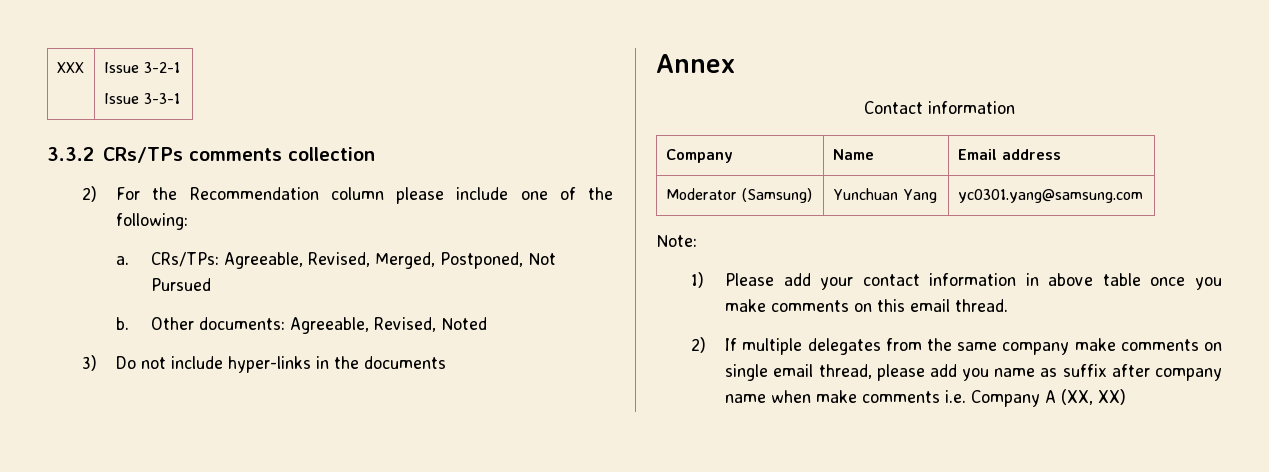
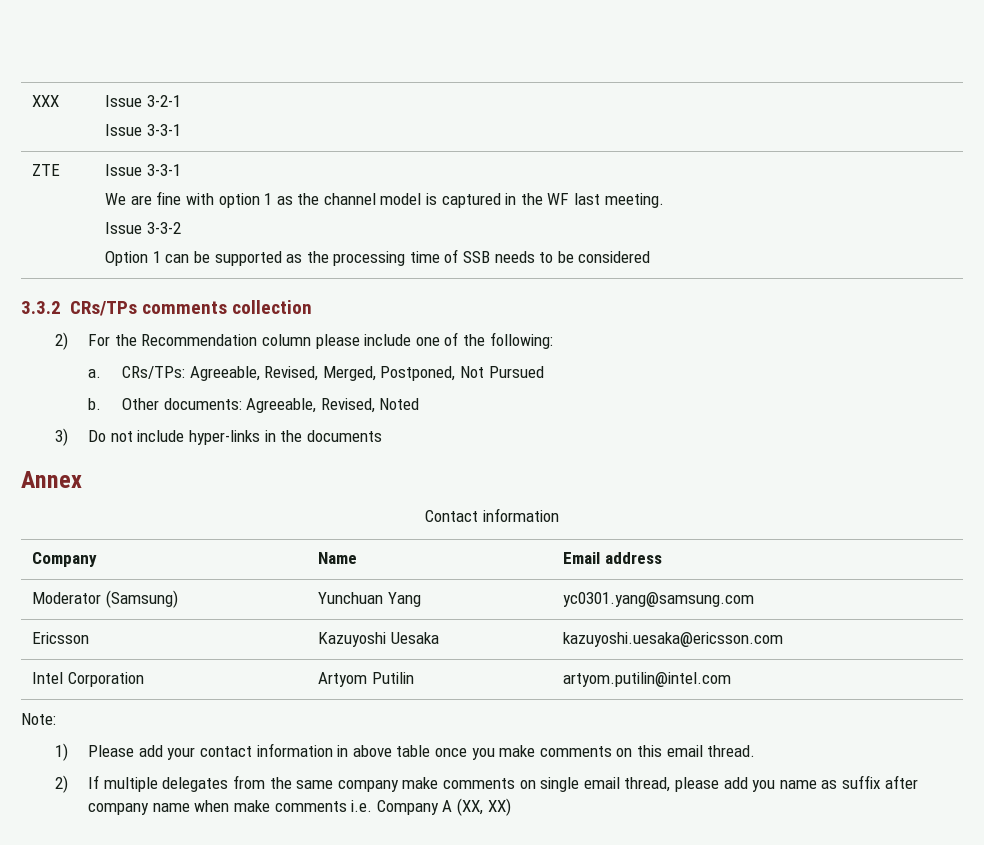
(180, 98) none -> [32,164,61,176] [105,164,181,176] [105,191,664,208] [105,222,181,234] [105,249,651,266] // ZTE | Issue 3-3-1 // We are fine with option 1 as the channel model is captured in the WF last meeting. // Issue 3-3-2 // Option 1 can be supported as the processing time of SSB needs to be considered
(1143, 196) none -> [32,632,90,644] [318,632,439,647] [563,632,784,647] [32,672,144,687] [318,672,414,687] [563,672,732,687] // Ericsson | Kazuyoshi Uesaka | kazuyoshi.uesaka@ericsson.com // Intel Corporation | Artyom Putilin | artyom.putilin@intel.com

